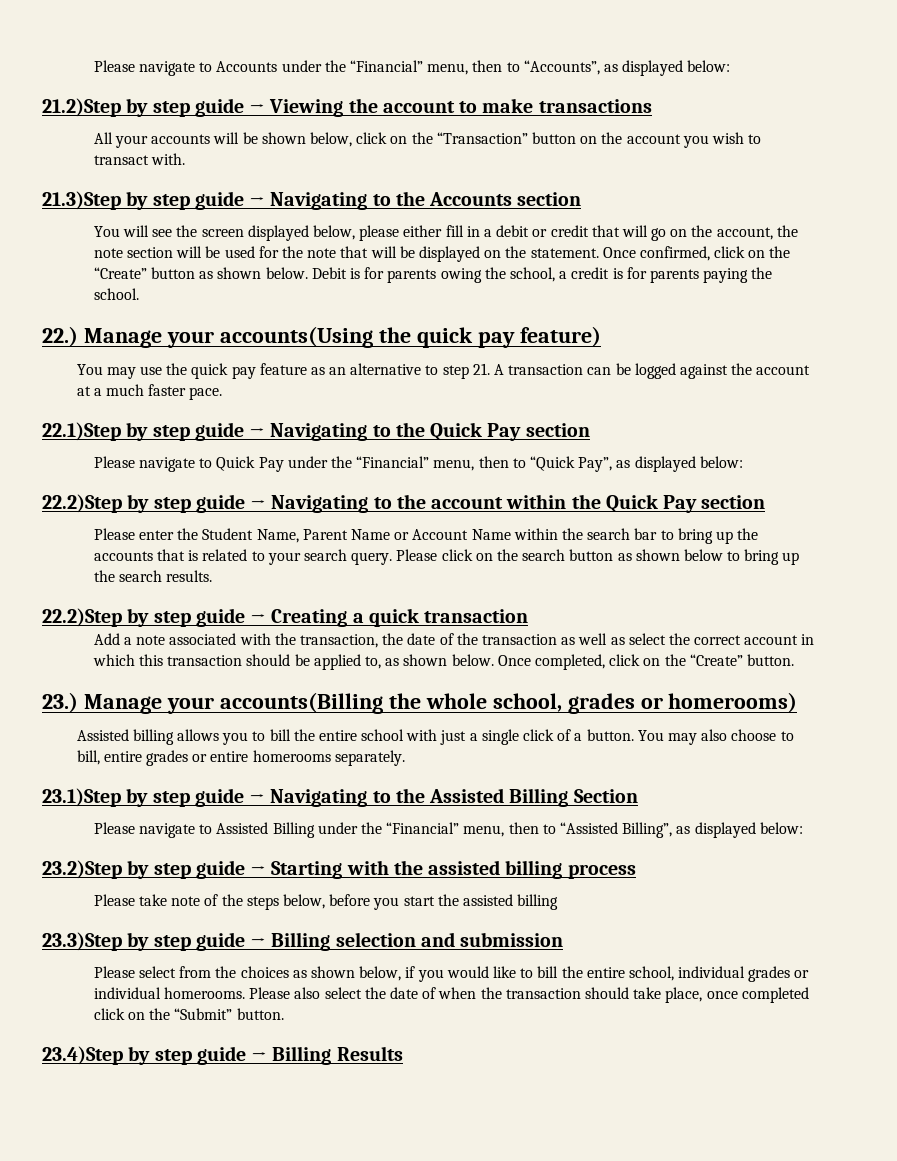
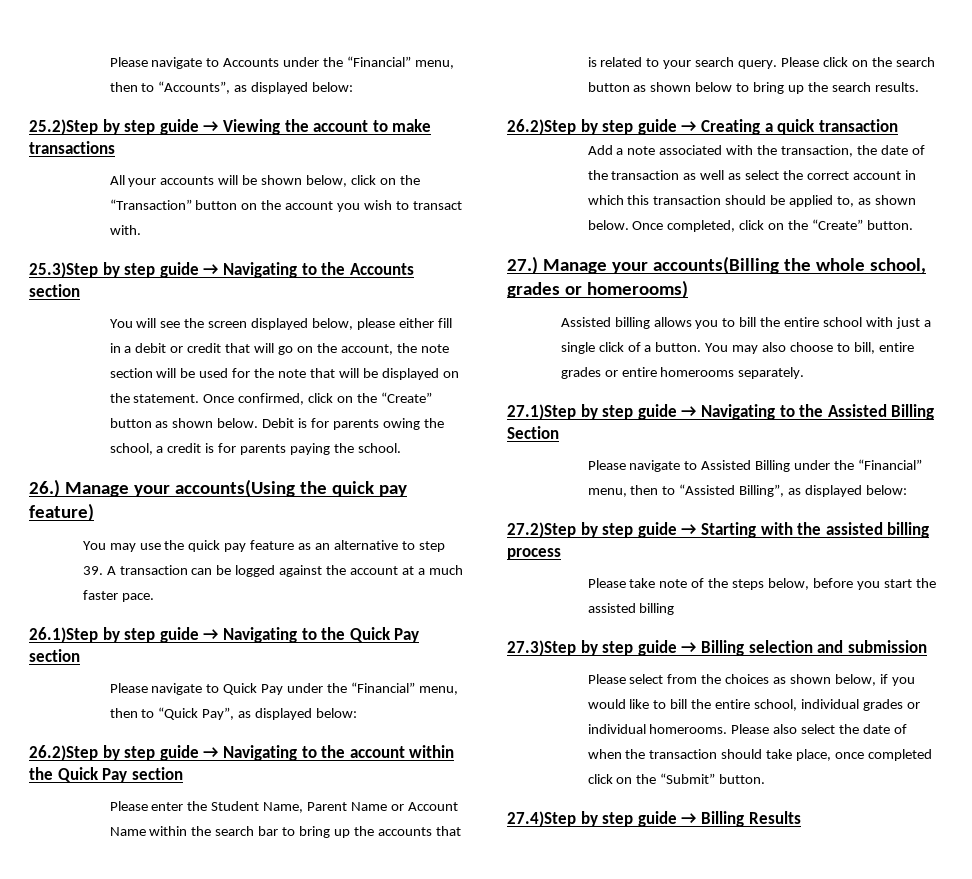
[42,98,121,117] 21.2)Step -> [29,119,98,135] 25.2)Step
[42,191,121,210] 21.3)Step -> [29,262,98,278] 25.3)Step
[42,326,78,347] 22.) -> [29,479,60,497] 26.)
[472,363,490,375] 21. -> [82,566,103,575] 39.
[42,422,121,441] 22.1)Step -> [29,627,98,643] 26.1)Step
[42,494,122,513] 22.2)Step -> [29,745,98,761] 26.2)Step
[42,608,122,627] 22.2)Step -> [507,119,576,135] 26.2)Step
[42,692,78,713] 23.) -> [507,256,538,274] 27.)
[42,788,121,807] 23.1)Step -> [507,404,576,420] 27.1)Step
[42,860,122,879] 23.2)Step -> [507,522,576,538] 27.2)Step
[42,932,122,951] 23.3)Step -> [507,640,576,656] 27.3)Step
[42,1046,123,1065] 23.4)Step -> [507,811,576,827] 27.4)Step

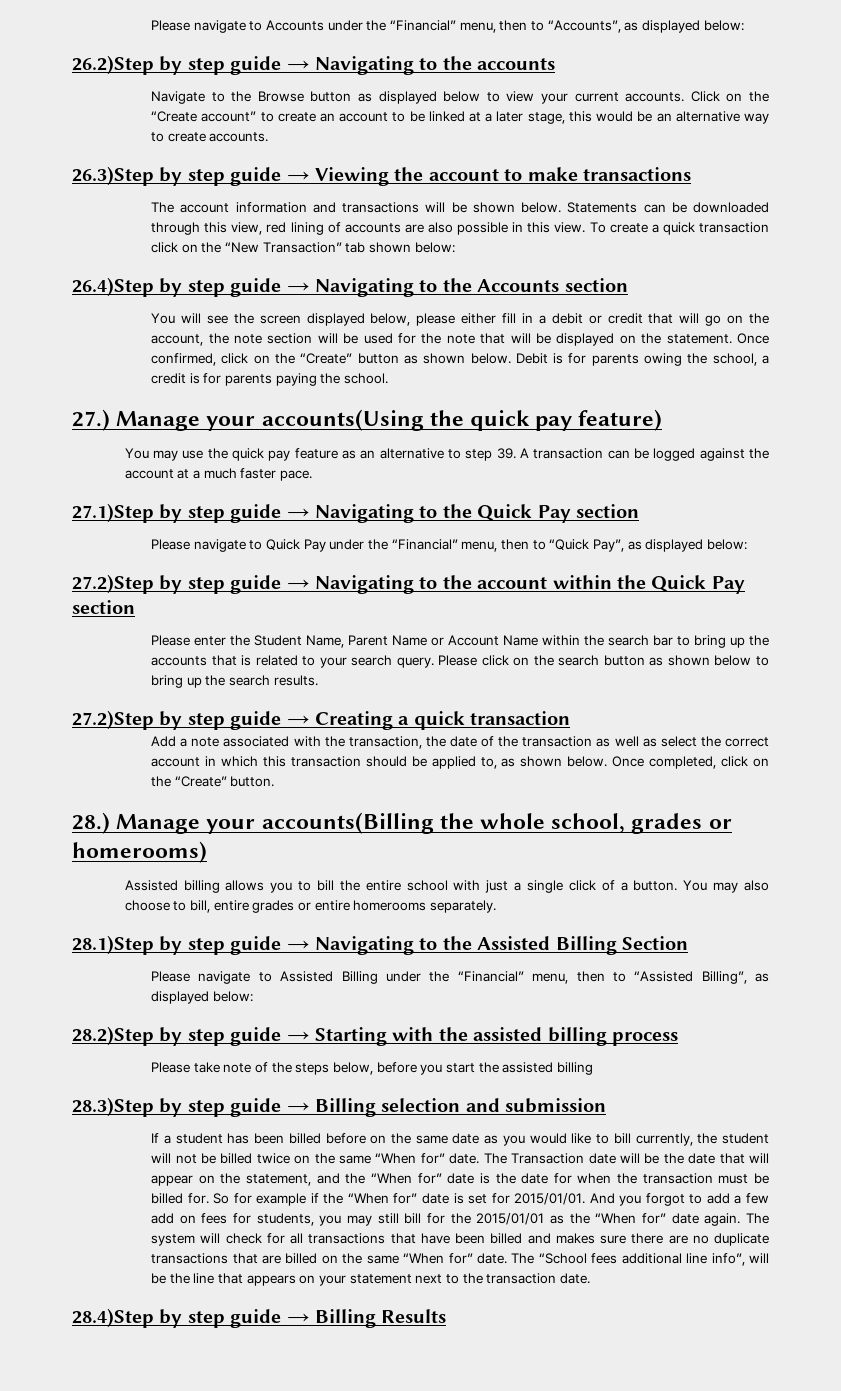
[29,119,98,135] 25.2)Step -> [72,55,556,75] [151,91,769,104] [151,111,770,124] [151,132,269,142] [72,166,154,186] 26.2)Step by step guide → Navigating to the accounts // Navigate to the Browse button as displayed below to view your current accounts. Click on the “Create account” to create an account to be linked at a later stage, this would be an alternative way to create accounts. // 26.3)Step
[109,175,420,187] [109,199,462,212] [109,225,141,235] [29,262,98,278] All your accounts will be shown below, click on the “Transaction” button on the account you wish to transact with. // 25.3)Step -> [151,202,769,213] [151,222,769,235] [151,242,455,253] [72,277,154,297] The account information and transactions will be shown below. Statements can be downloaded through this view, red lining of accounts are also possible in this view. To create a quick transaction click on the “New Transaction” tab shown below: // 26.4)Step
[29,479,60,497] 26.) -> [72,409,110,431] 27.)
[29,627,98,643] 26.1)Step -> [72,503,154,523] 27.1)Step
[29,745,98,761] 26.2)Step -> [72,574,154,594] 27.2)Step
[507,119,576,135] 26.2)Step -> [72,710,154,730] 27.2)Step
[507,256,538,274] 27.) -> [72,812,110,834] 28.)
[507,404,576,420] 27.1)Step -> [72,935,154,955] 28.1)Step
[507,522,576,538] 27.2)Step -> [72,1026,154,1046] 28.2)Step
[507,640,576,656] 27.3)Step -> [72,1097,154,1117] 28.3)Step
[587,674,888,686] Please select from the choices as shown below, if -> [151,1133,499,1144] If a student has been billed before on the same date as
[691,699,920,711] [587,724,907,734] [587,749,932,761] [587,773,766,784] [507,811,576,827] the entire school, individual grades or individual homerooms. Please also select the date of when the transaction should take place, once completed click on the “Submit” button. // 27.4)Step -> [635,1133,769,1146] [151,1153,769,1164] [151,1173,769,1186] [151,1193,770,1206] [151,1213,769,1226] [151,1233,770,1246] [151,1253,770,1266] [151,1273,590,1286] [72,1308,154,1328] currently, the student will not be billed twice on the same “When for” date. The Transaction date will be the date that will appear on the statement, and the “When for” date is the date for when the transaction must be billed for. So for example if the “When for” date is set for 2015/01/01. And you forgot to add a few add on fees for students, you may still bill for the 2015/01/01 as the “When for” date again. The system will check for all transactions that have been billed and makes sure there are no duplicate transactions that are billed on the same “When for” date. The “School fees additional line info”, will be the line that appears on your statement next to the transaction date. // 28.4)Step

